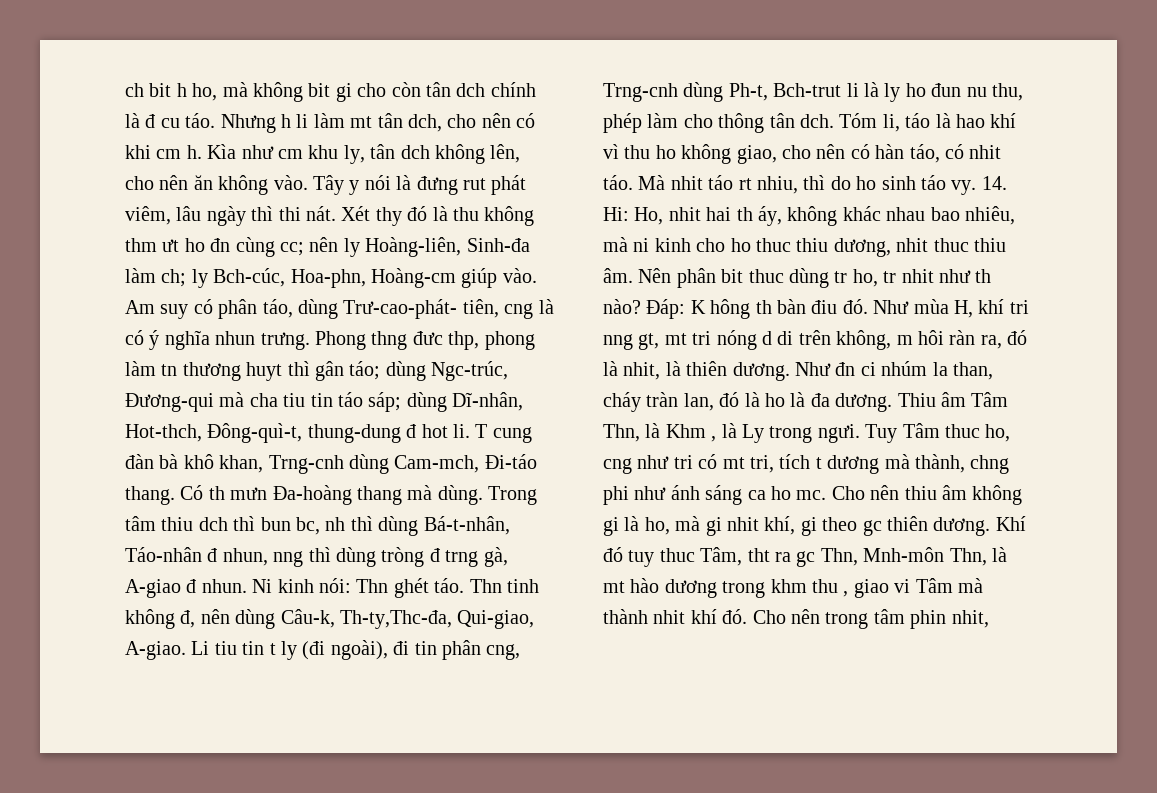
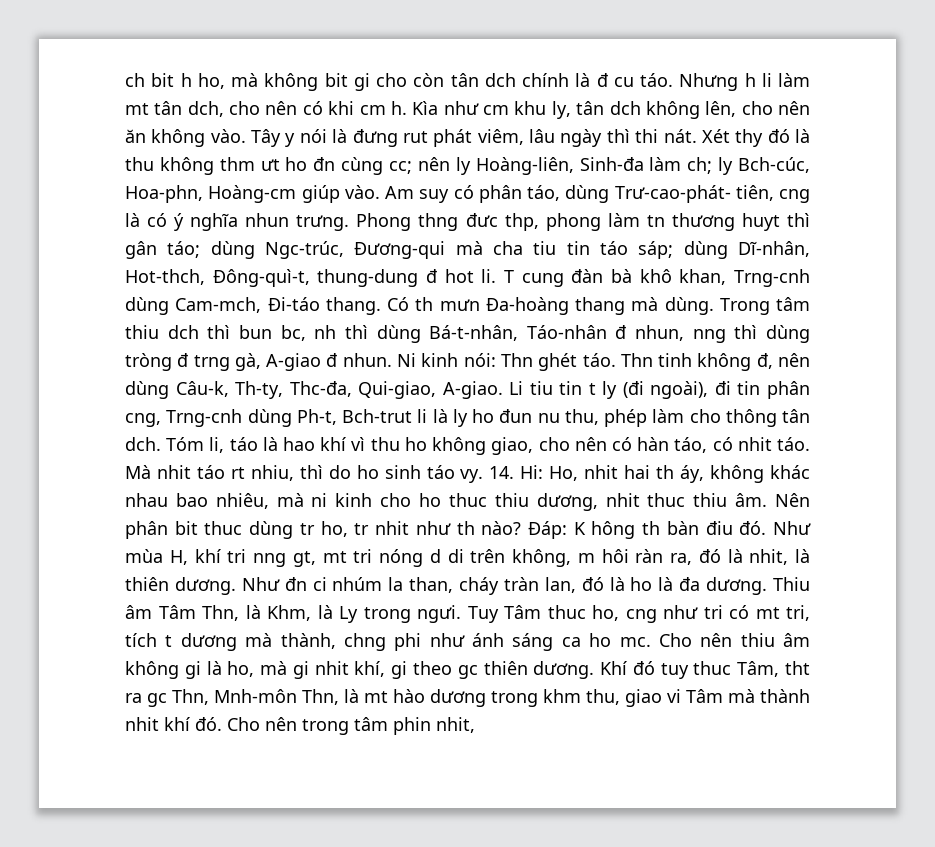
[340,610,452,629] Th-ty,Thc-đa, -> [235,381,352,399] Th-ty, Thc-đa,
[665,424,717,442] Khm , -> [267,605,311,621] Khm,
[812,579,849,597] thu , -> [586,689,620,705] thu,

